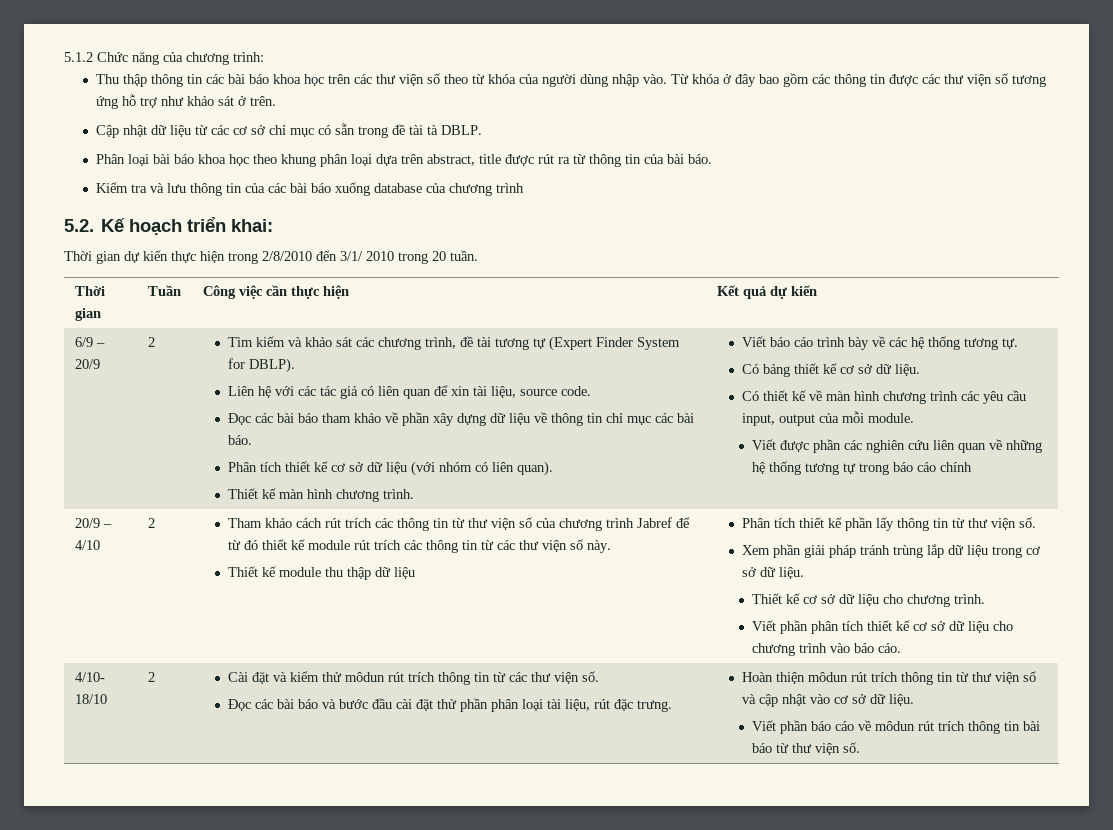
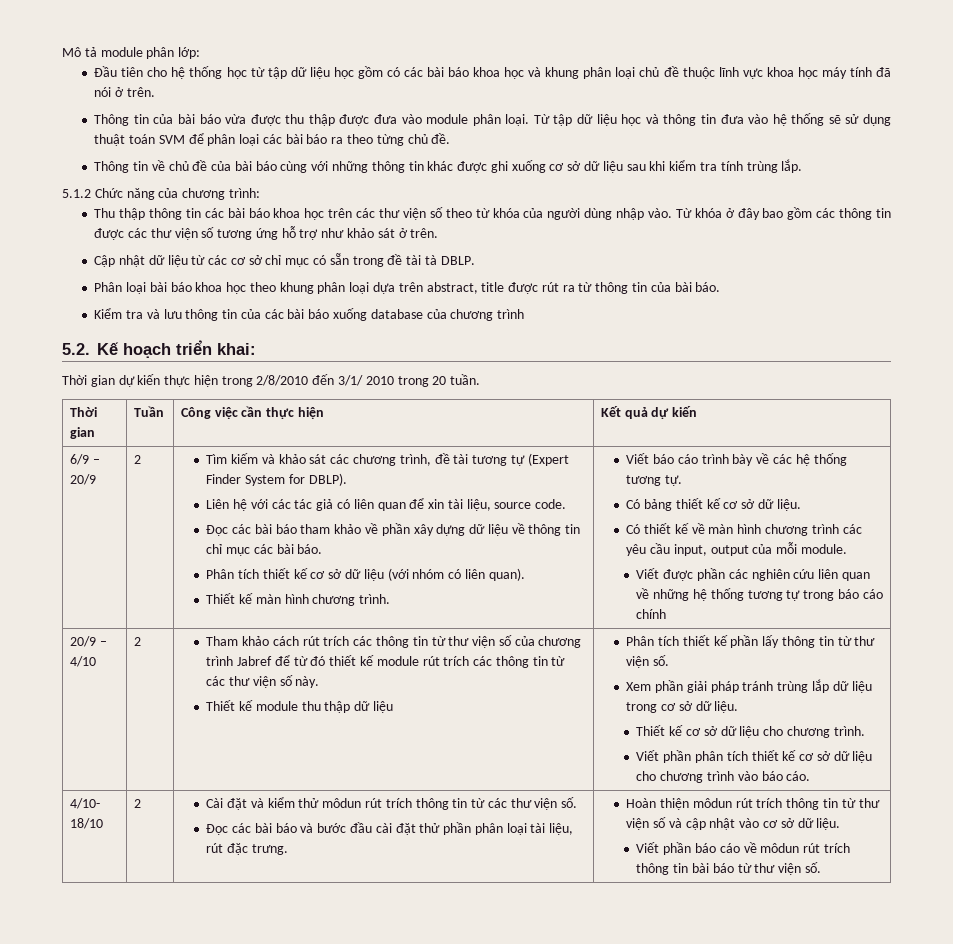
(64, 57) none -> [62,47,201,59] [94,66,892,79] [94,87,155,97] [94,113,892,126] [94,133,451,146] [94,159,803,173] Mô tả module phân lớp: // Đầu tiên cho hệ thống học từ tập dữ liệu học gồm có các bài báo khoa học và khung phân loại chủ đề thuộc lĩnh vực khoa học máy tính đã nói ở trên. // Thông tin của bài báo vừa được thu thập được đưa vào module phân loại. Từ tập dữ liệu học và thông tin đưa vào hệ thống sẽ sử dụng thuật toán SVM để phân loại các bài báo ra theo từng chủ đề. // Thông tin về chủ đề của bài báo cùng với những thông tin khác được ghi xuống cơ sở dữ liệu sau khi kiểm tra tính trùng lắp. //

